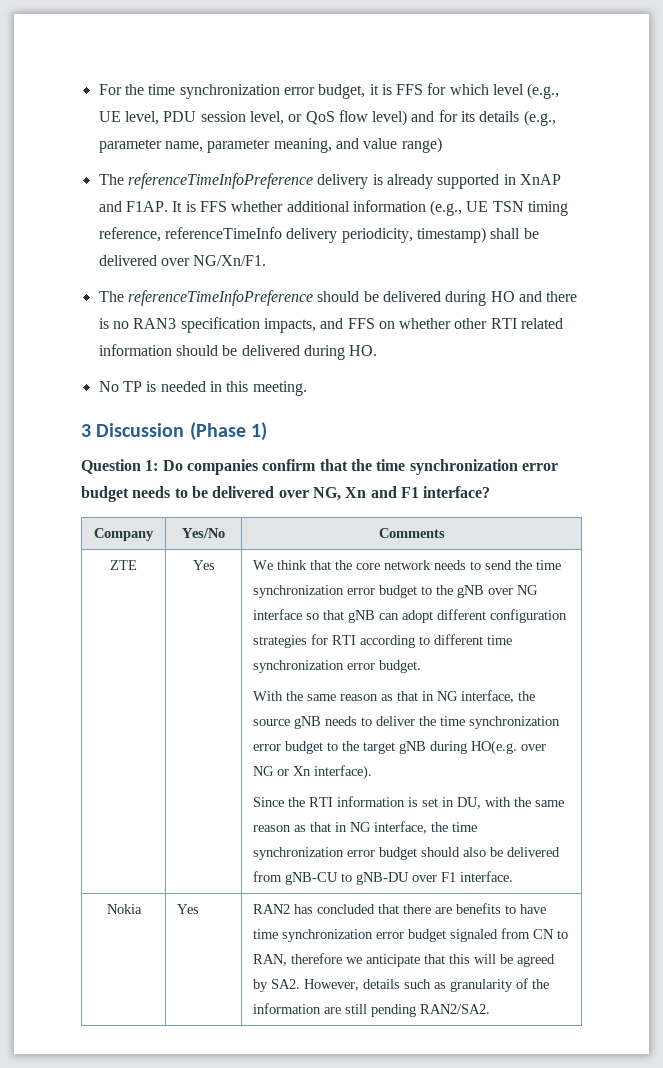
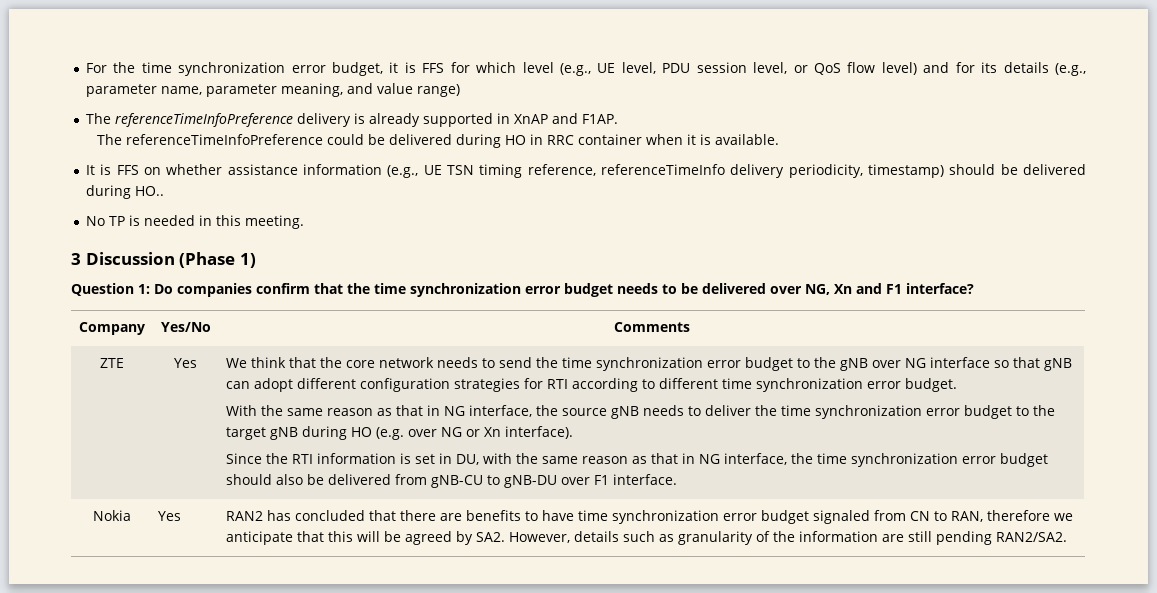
[172,201,350,212] It is FFS whether additional -> [97,134,780,148] [85,164,298,175] // The referenceTimeInfoPreference could be delivered during HO in RRC container when it is available. // It is FFS on whether assistance
[490,228,539,239] [98,255,267,266] [98,290,578,306] [98,317,564,333] [98,344,378,360] shall be delivered over NG/Xn/F1. // The referenceTimeInfoPreference should be delivered during HO and there is no RAN3 specification impacts, and FFS on whether other RTI related information should be delivered during HO. -> [949,164,1086,175] [85,185,164,199] should be delivered during HO..
[471,740,518,755] HO(e.g. -> [350,427,404,440] HO (e.g.

